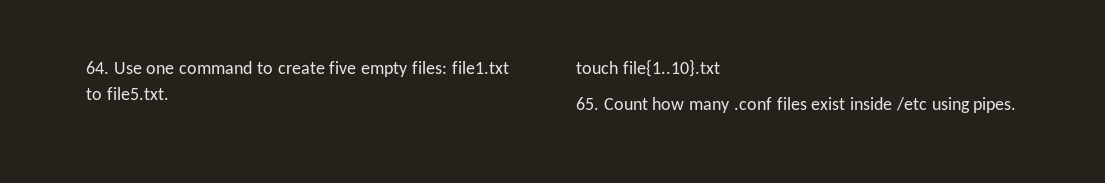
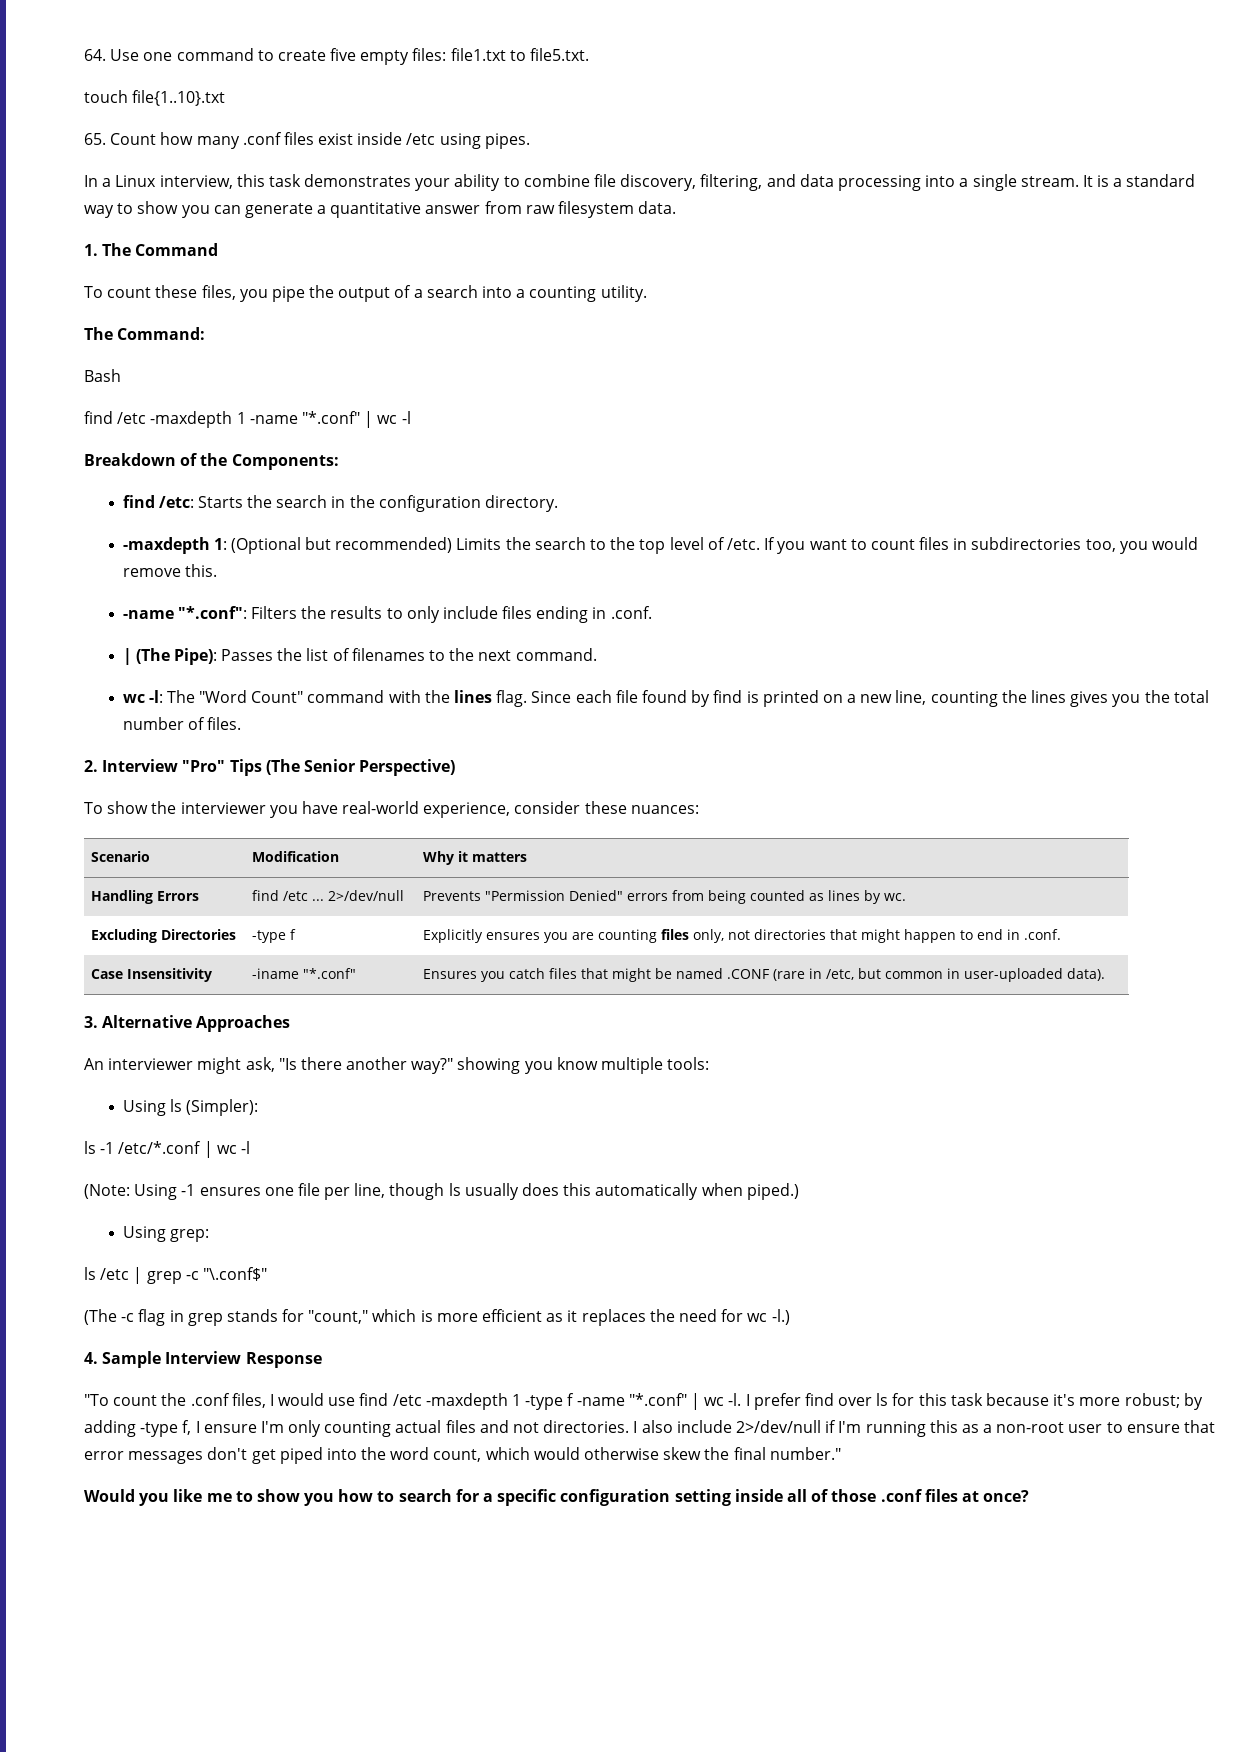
(1017, 105) none -> [84,174,1196,191] [84,201,677,218] [84,243,219,256] [84,285,647,302] [84,327,206,340] [84,369,121,382] [84,411,411,428] [84,453,339,470] [122,495,559,512] [122,537,1199,554] [122,564,217,577] [122,606,652,623] [122,648,597,665] [122,690,1209,707] [122,717,241,730] [84,759,456,776] [84,801,699,818] [91,851,151,862] [252,851,340,862] [423,851,528,865] [91,890,200,904] [252,890,405,901] [423,890,907,904] [91,929,237,943] [252,929,297,943] [423,929,1062,943] [91,968,213,982] [252,968,357,979] [423,968,1106,982] [84,1015,291,1032] [84,1057,710,1074] [122,1099,258,1116] [84,1141,250,1158] [84,1183,799,1200] [122,1226,209,1242] [84,1267,267,1284] [84,1309,790,1326] [84,1351,322,1368] [84,1393,1203,1410] [84,1420,1215,1437] [84,1447,841,1464] [84,1489,1030,1506] // In a Linux interview, this task demonstrates your ability to combine file discovery, filtering, and data processing into a single stream. It is a standard way to show you can generate a quantitative answer from raw filesystem data. // 1. The Command // To count these files, you pipe the output of a search into a counting utility. // The Command: // Bash // find /etc -maxdepth 1 -name "*.conf" | wc -l // Breakdown of the Components: // find /etc: Starts the search in the configuration directory. // -maxdepth 1: (Optional but recommended) Limits the search to the top level of /etc. If you want to count files in subdirectories too, you would remove this. // -name "*.conf": Filters the results to only include files ending in .conf. // | (The Pipe): Passes the list of filenames to the next command. // wc -l: The "Word Count" command with the lines flag. Since each file found by find is printed on a new line, counting the lines gives you the total number of files. // 2. Interview "Pro" Tips (The Senior Perspective) // To show the interviewer you have real-world experience, consider these nuances: // Scenario | Modification | Why it matters // Handling Errors | find /etc ... 2>/dev/null | Prevents "Permission Denied" errors from being counted as lines by wc. // Excluding Directories | -type f | Explicitly ensures you are counting files only, not directories that might happen to end in .conf. // Case Insensitivity | -iname "*.conf" | Ensures you catch files that might be named .CONF (rare in /etc, but common in user-uploaded data). // 3. Alternative Approaches // An interviewer might ask, "Is there another way?" showing you know multiple tools: // Using ls (Simpler): // ls -1 /etc/*.conf | wc -l // (Note: Using -1 ensures one file per line, though ls usually does this automatically when piped.) // Using grep: // ls /etc | grep -c "\.conf$" // (The -c flag in grep stands for "count," which is more efficient as it replaces the need for wc -l.) // 4. Sample Interview Response // "To count the .conf files, I would use find /etc -maxdepth 1 -type f -name "*.conf" | wc -l. I prefer find over ls for this task because it's more robust; by adding -type f, I ensure I'm only counting actual files and not directories. I also include 2>/dev/null if I'm running this as a non-root user to ensure that error messages don't get piped into the word count, which would otherwise skew the final number." // Would you like me to show you how to search for a specific configuration setting inside all of those .conf files at once?

